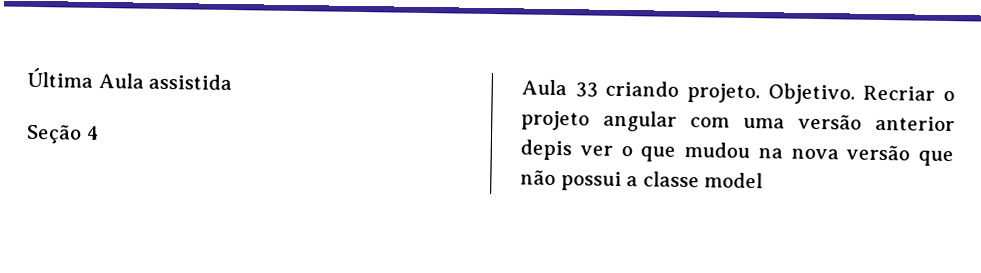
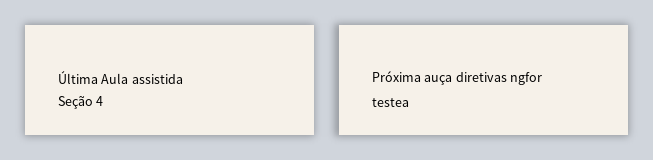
[521,79,955,105] [521,110,955,132] [520,139,954,167] [520,169,764,192] Aula 33 criando projeto. Objetivo. Recriar o projeto angular com uma versão anterior depis ver o que mudou na nova versão que não possui a classe model -> [372,71,543,85] [372,98,409,107] Próxima auça diretivas ngfor // testea

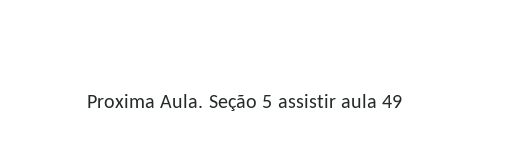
[58,71,183,84] [58,96,104,109] [372,71,543,85] [372,98,409,107] Última Aula assistida // Seção 4 // Próxima auça diretivas ngfor // testea -> [87,94,403,111] Proxima Aula. Seção 5 assistir aula 49

